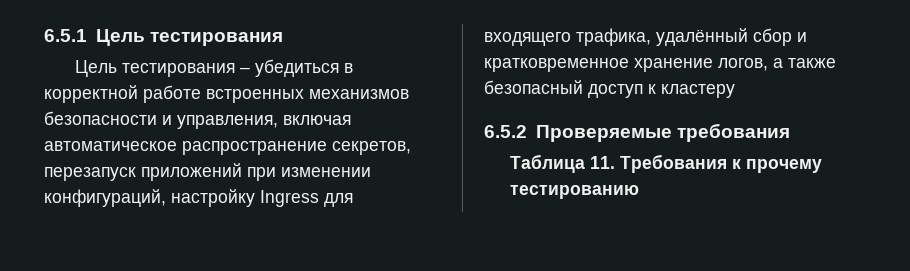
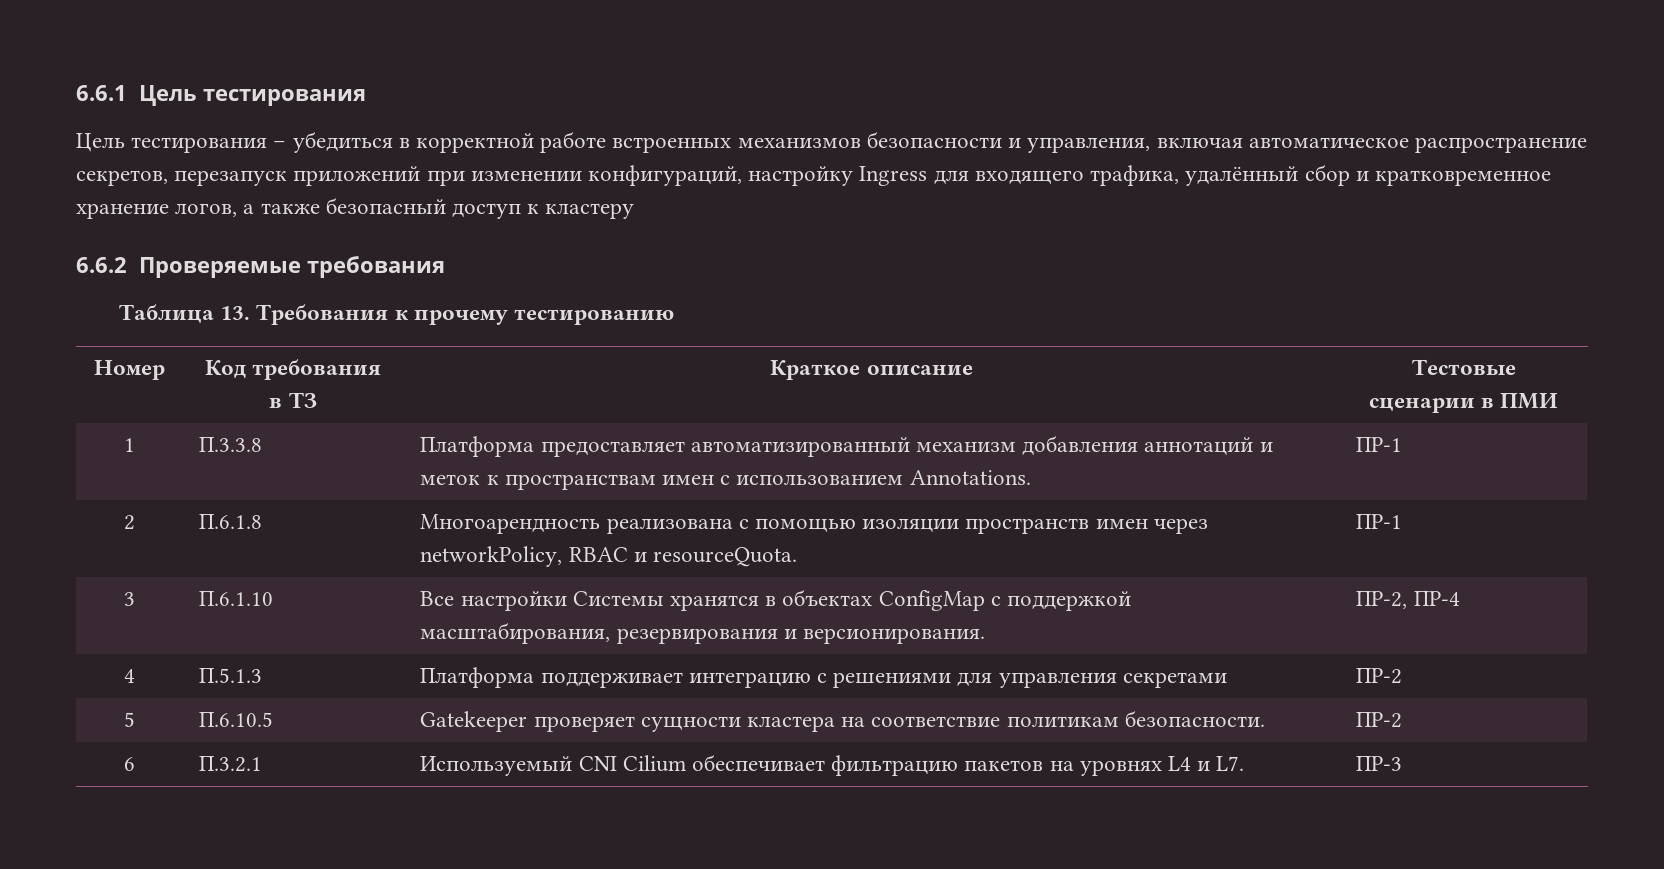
[44,29,87,42] 6.5.1 -> [76,85,127,101] 6.6.1
[484,125,527,138] 6.5.2 -> [76,257,127,273] 6.6.2
[590,156,616,169] 11. -> [220,306,251,320] 13.
(640, 192) none -> [94,360,165,380] [204,359,382,380] [269,392,317,408] [770,360,973,380] [1411,359,1516,375] [1368,393,1559,413] [124,438,135,452] [199,437,263,452] [420,435,1273,457] [420,470,1031,490] [1356,437,1403,452] [124,515,135,530] [199,514,263,529] [420,514,1208,534] [420,546,798,567] [1356,514,1403,529] [124,592,135,606] [199,591,274,606] [420,589,1132,611] [420,622,986,644] [1356,591,1460,609] [124,669,135,683] [199,668,263,683] [420,667,1227,688] [1356,668,1403,684] [124,712,135,727] [199,712,274,727] [420,710,1265,732] [1356,712,1403,728] [124,757,135,771] [199,756,263,772] [420,754,1245,776] [1356,756,1403,771] // Номер | Код требования в ТЗ | Краткое описание | Тестовые сценарии в ПМИ // 1 | П.3.3.8 | Платформа предоставляет автоматизированный механизм добавления аннотаций и меток к пространствам имен с использованием Annotations. | ПР-1 // 2 | П.6.1.8 | Многоарендность реализована с помощью изоляции пространств имен через networkPolicy, RBAC и resourceQuota. | ПР-1 // 3 | П.6.1.10 | Все настройки Системы хранятся в объектах ConfigMap с поддержкой масштабирования, резервирования и версионирования. | ПР-2, ПР-4 // 4 | П.5.1.3 | Платформа поддерживает интеграцию с решениями для управления секретами | ПР-2 // 5 | П.6.10.5 | Gatekeeper проверяет сущности кластера на соответствие политикам безопасности. | ПР-2 // 6 | П.3.2.1 | Используемый CNI Cilium обеспечивает фильтрацию пакетов на уровнях L4 и L7. | ПР-3

